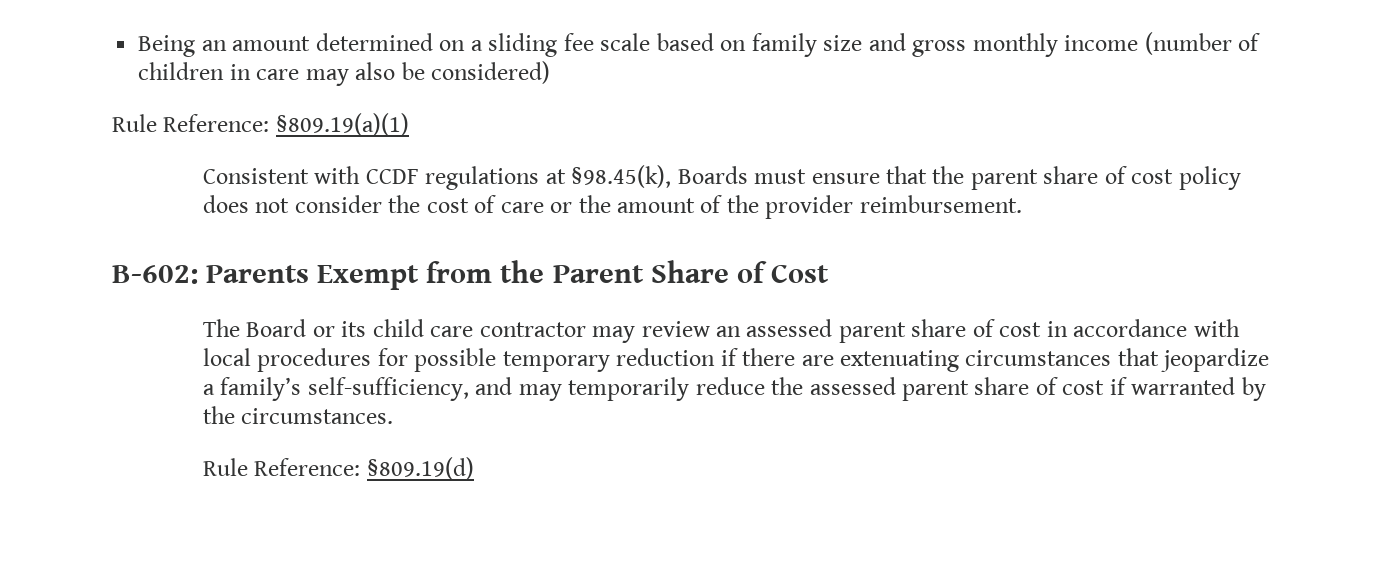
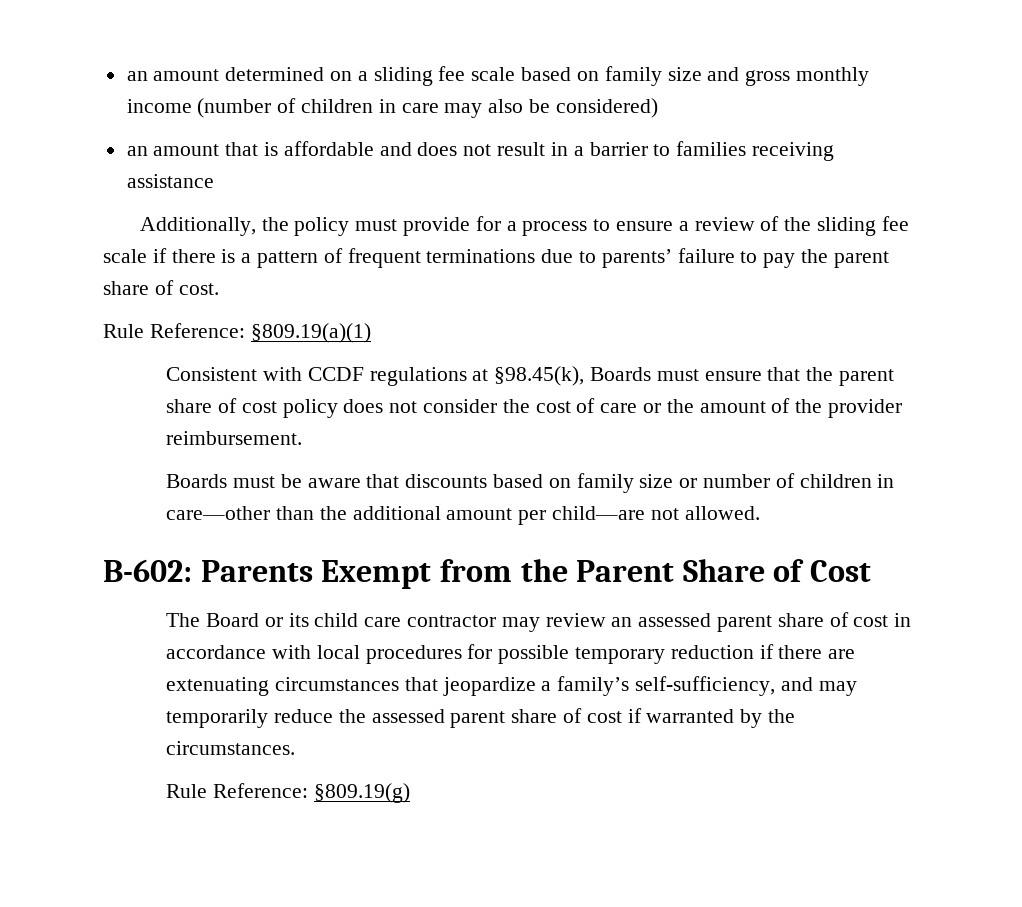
[138,35,196,57] Being -> (126, 76) none
(551, 72) none -> [126,141,834,161] [126,174,214,188] [139,216,909,236] [103,248,889,268] [103,280,219,295] // an amount that is affordable and does not result in a barrier to families receiving assistance // Additionally, the policy must provide for a process to ensure a review of the sliding fee scale if there is a pattern of frequent terminations due to parents’ failure to pay the parent share of cost.
(1022, 204) none -> [166,473,895,493] [166,506,760,525] // Boards must be aware that discounts based on family size or number of children in care—other than the additional amount per child—are not allowed.
[366,457,474,480] §809.19(d) -> [313,783,410,803] §809.19(g)

